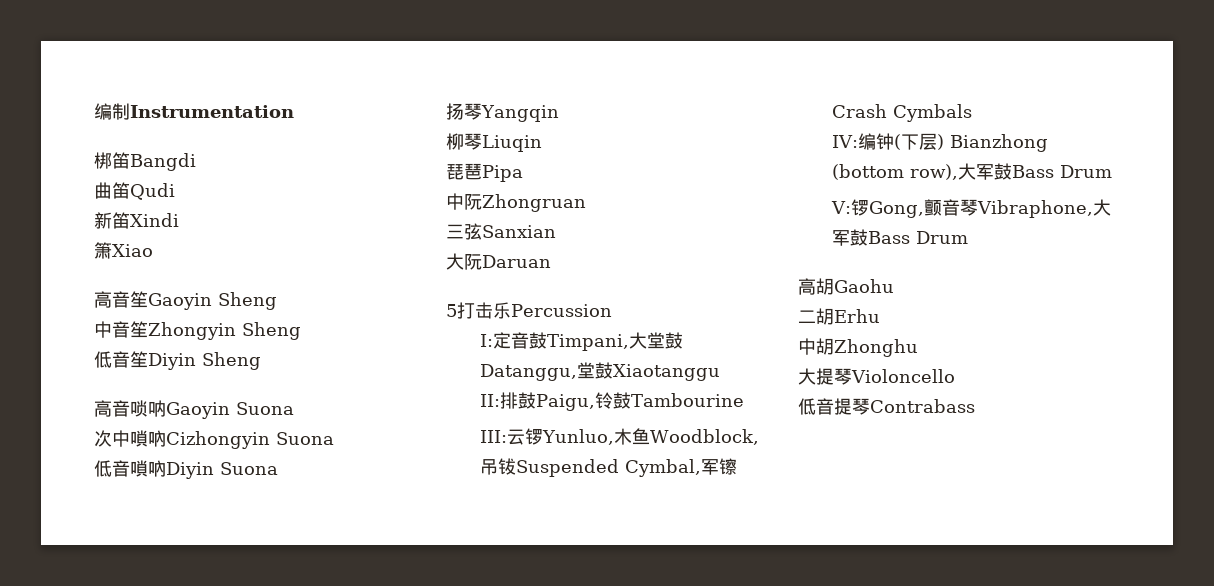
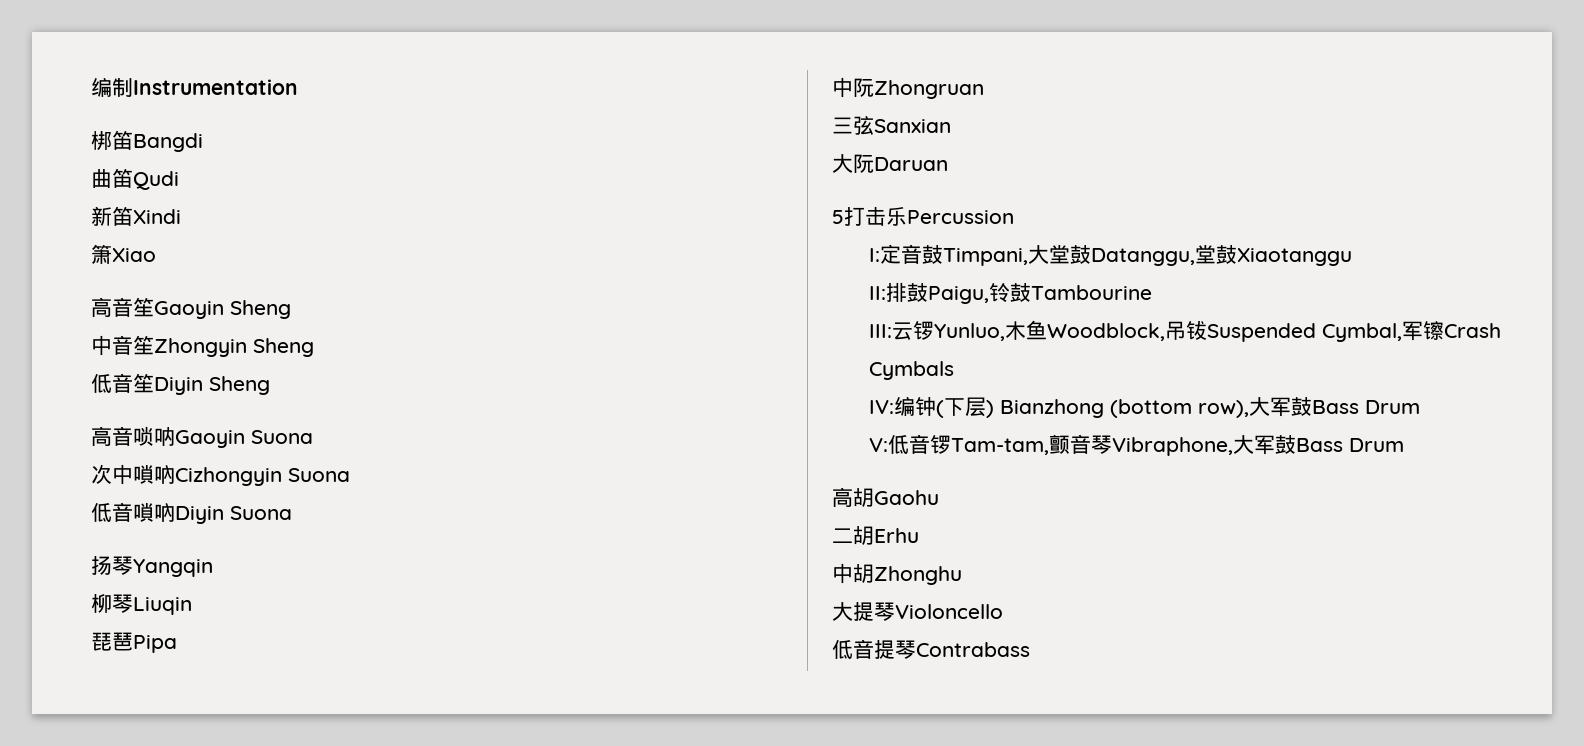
[850,199,924,218] 锣Gong, -> [887,434,1049,455] 低音锣Tam-tam,

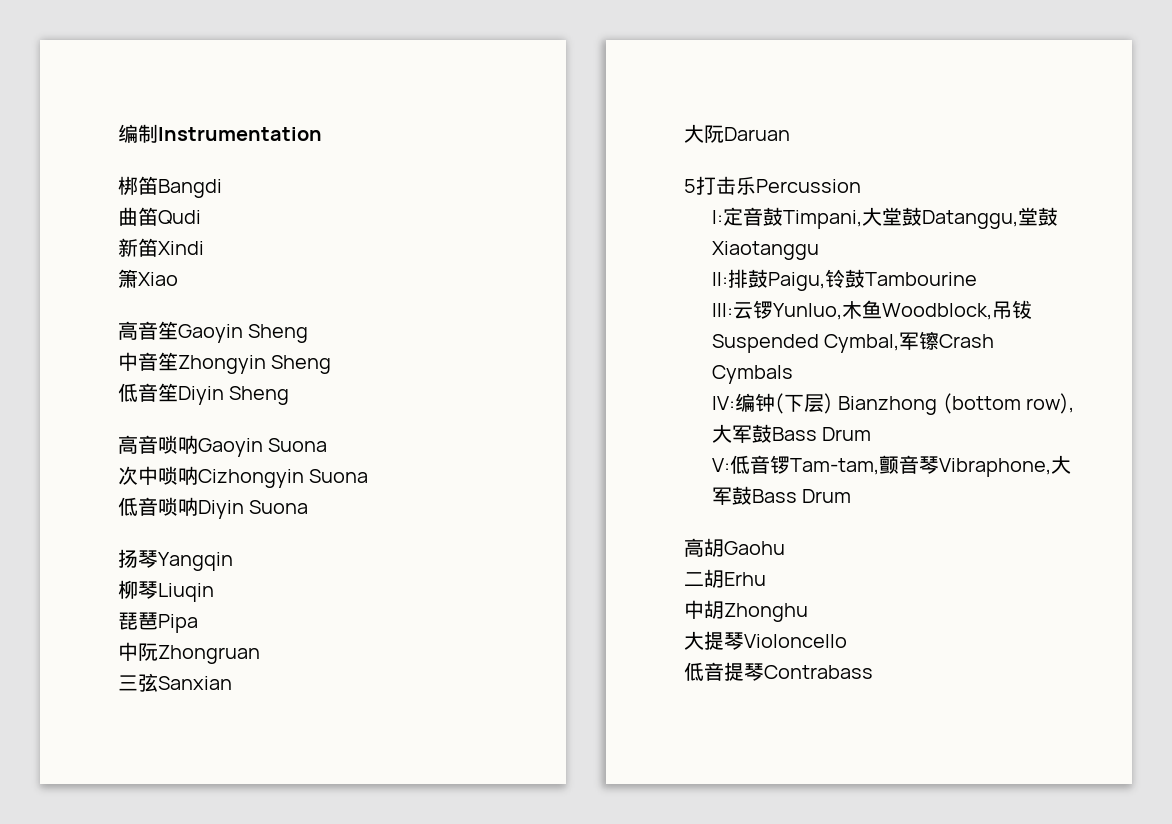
[133,464,175,484] 嗩吶 -> [158,466,198,485] 唢呐
[133,502,175,522] 嗩吶 -> [158,497,198,516] 唢呐

